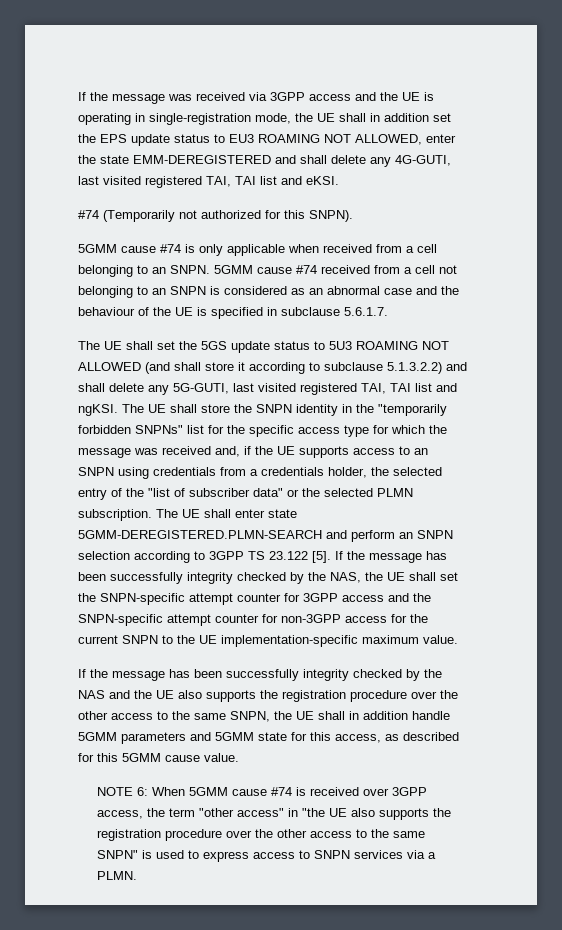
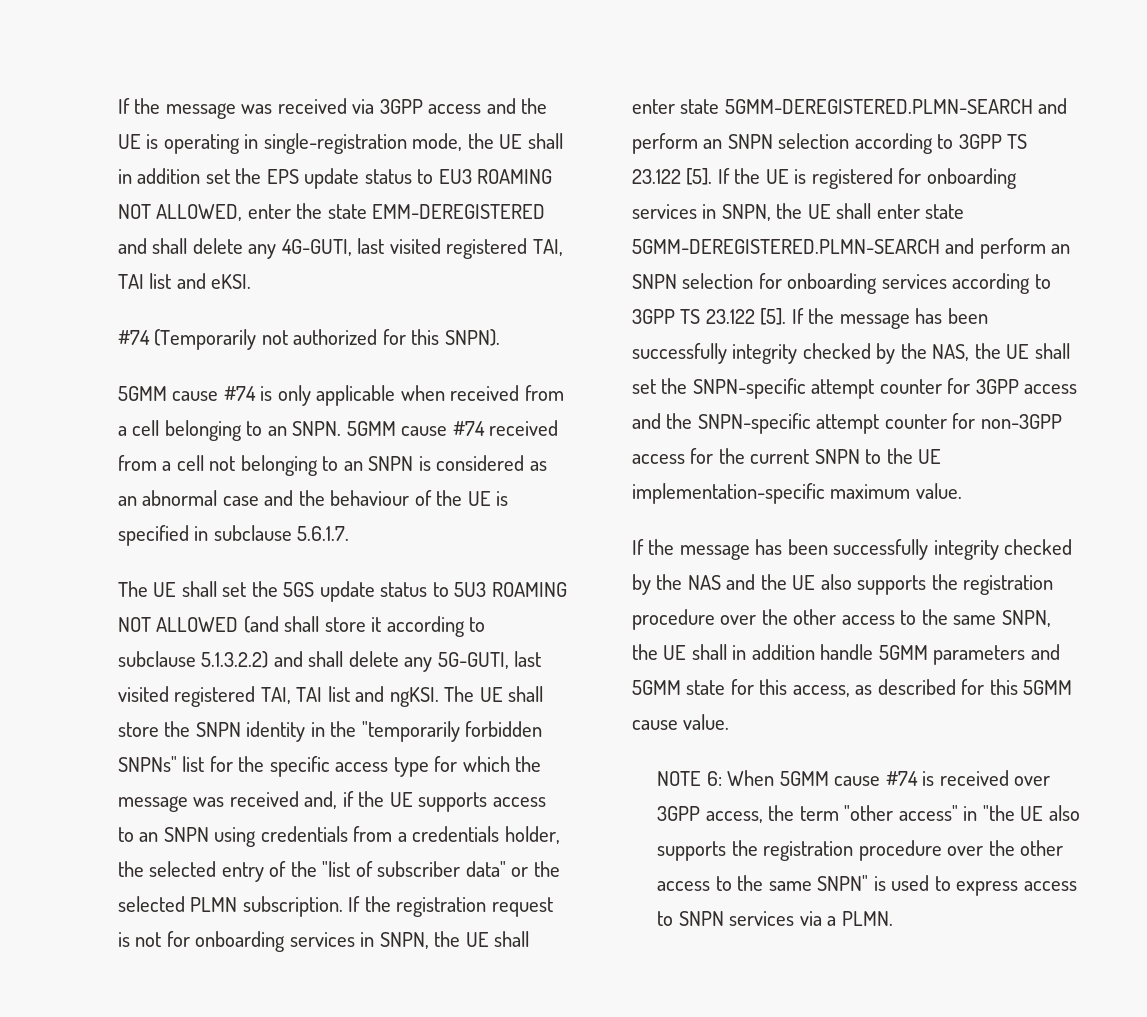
[156,509,179,518] The -> [348,896,553,917] [117,931,461,952] If the registration request is not for onboarding services in SNPN, the
(366, 555) none -> [765,168,1017,189] [631,203,965,221] [631,238,1071,259] [631,273,1051,294] [631,308,835,325] UE is registered for onboarding services in SNPN, the UE shall enter state 5GMM-DEREGISTERED.PLMN-SEARCH and perform an SNPN selection for onboarding services according to 3GPP TS 23.122 [5]. If the

